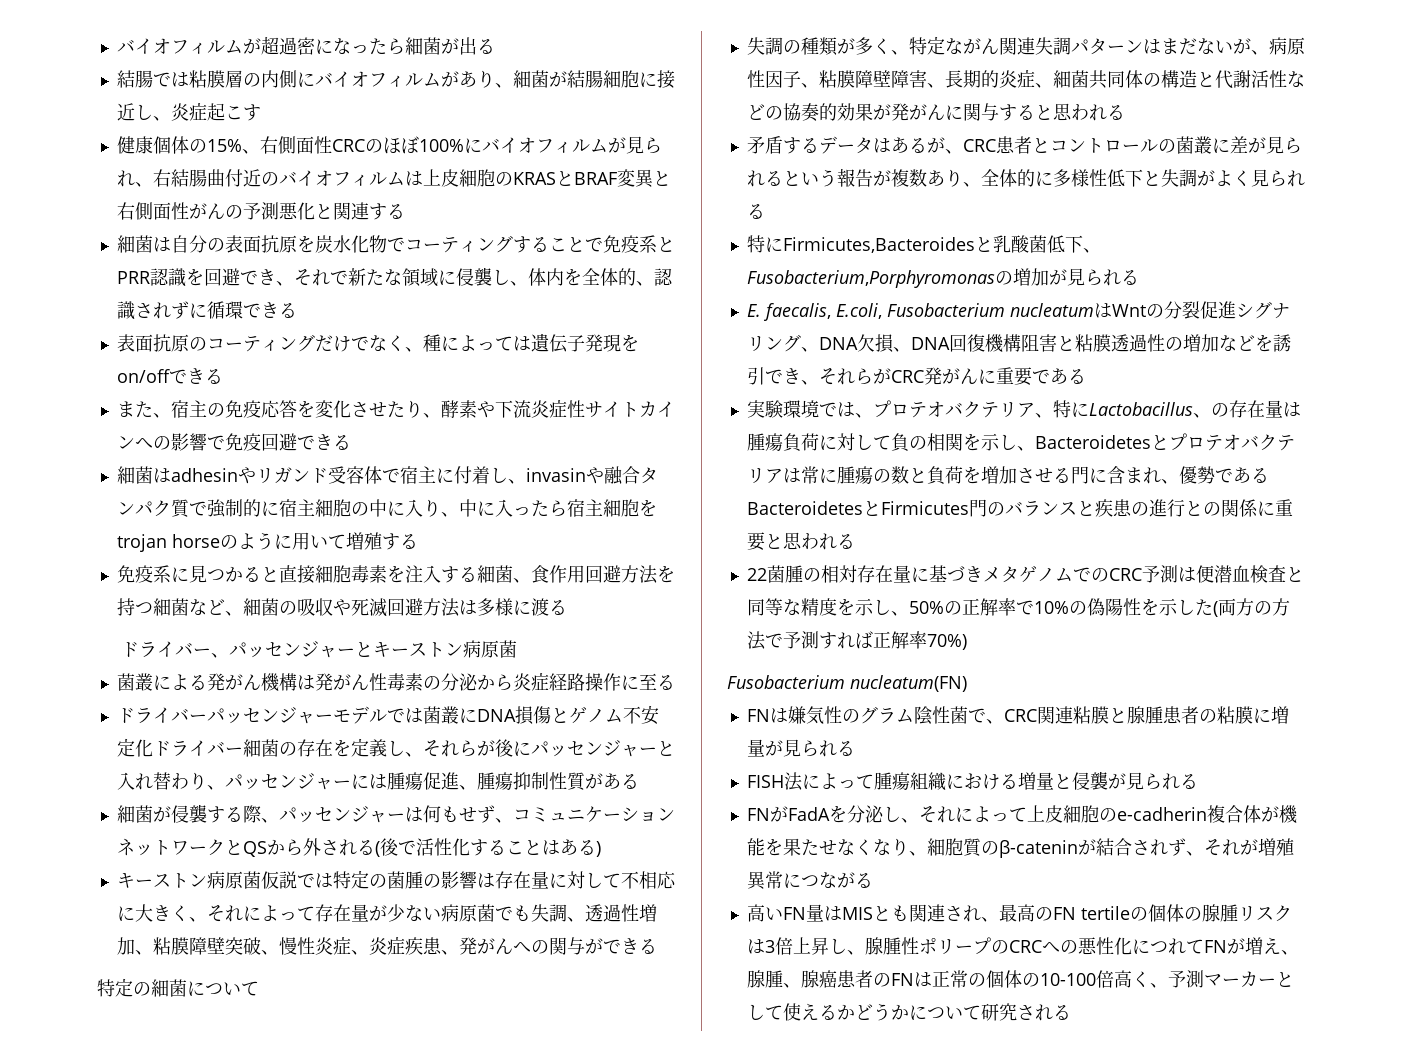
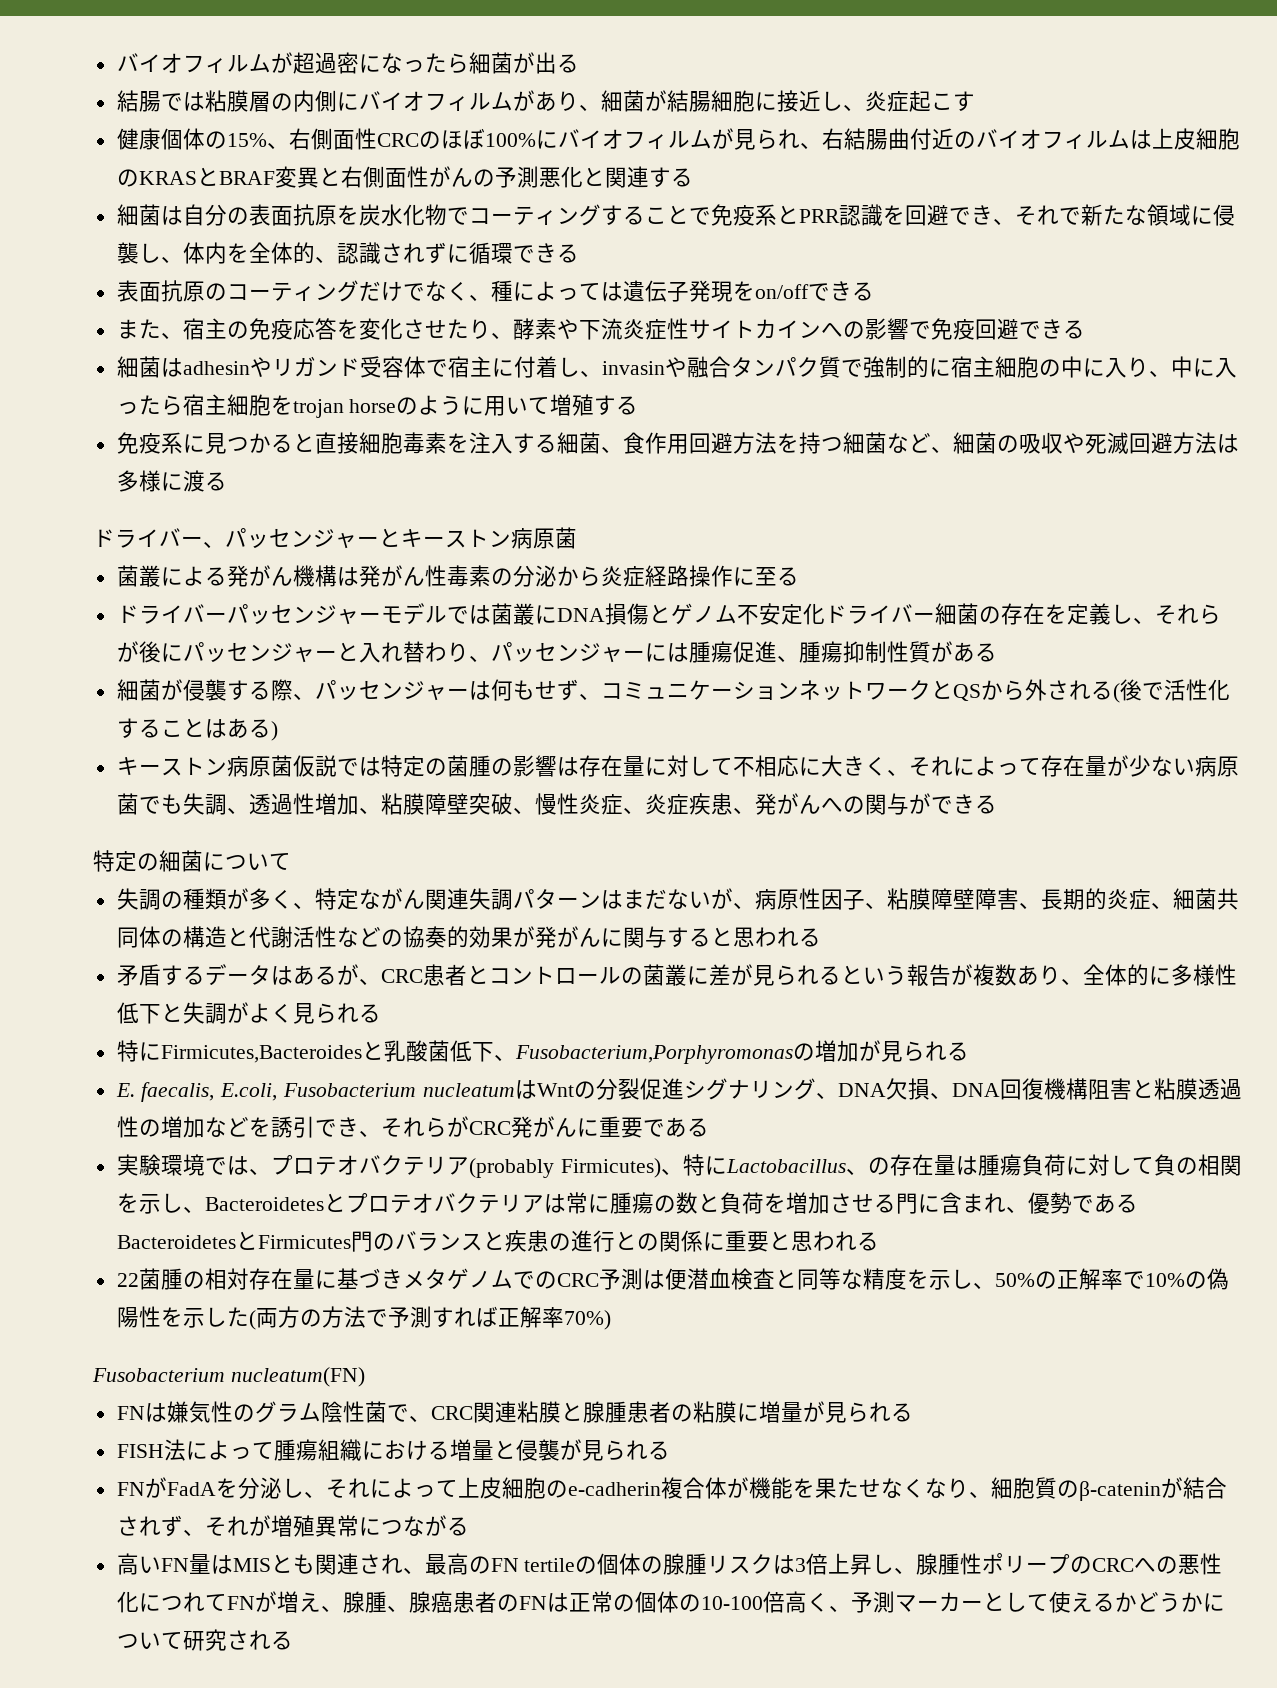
(1035, 410) none -> [468,1158,661,1178] (probably Firmicutes)

